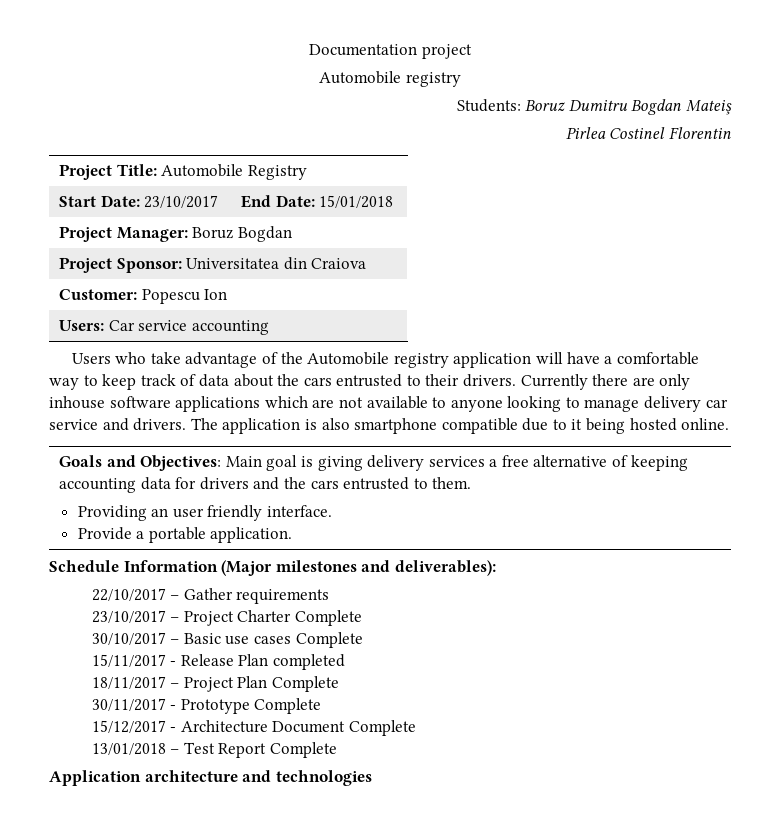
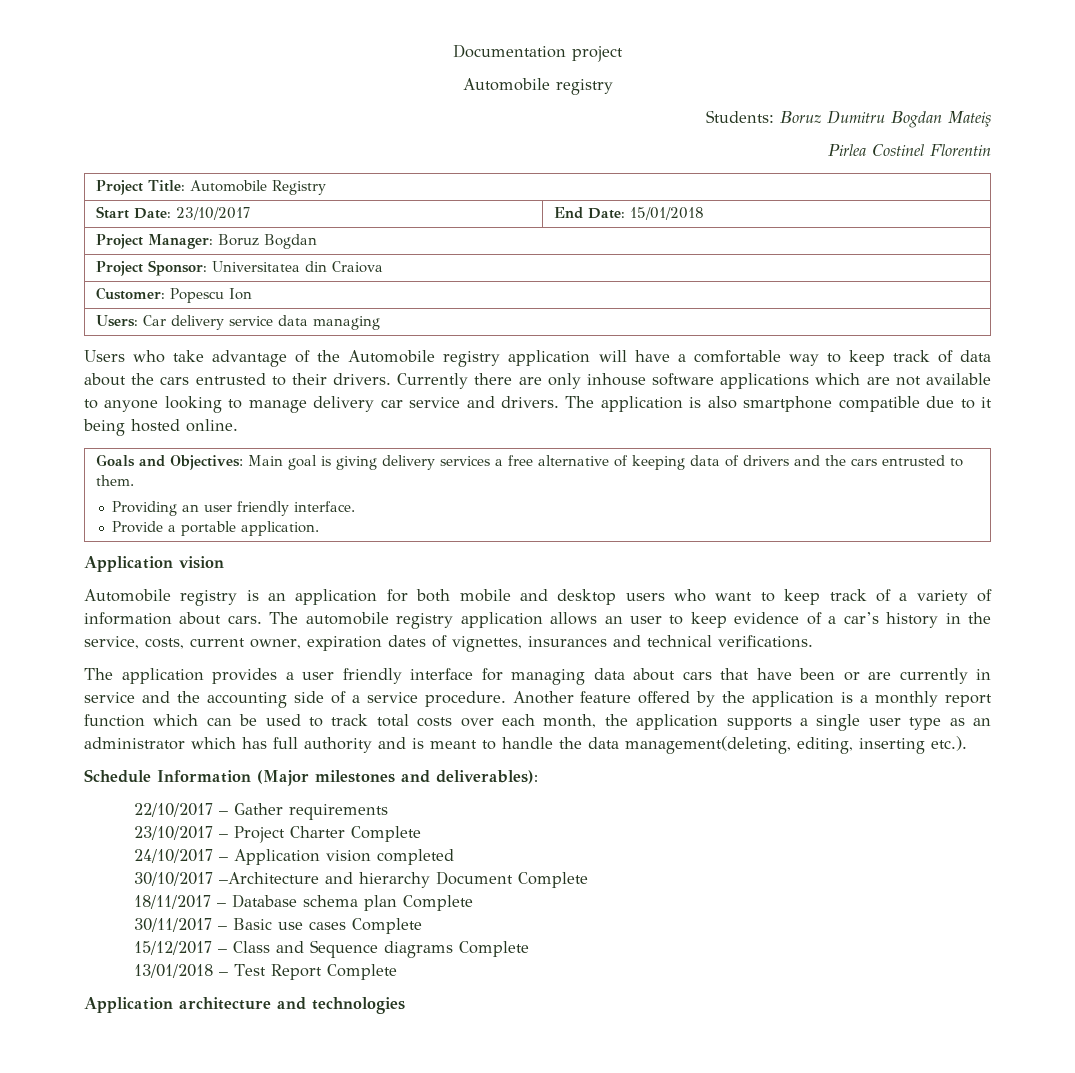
[138,320,269,335] service accounting -> [170,315,380,330] delivery service data managing
[58,477,197,493] accounting data for -> [689,455,739,467] data of
(293, 535) none -> [84,556,224,572] [84,589,992,606] [84,612,992,629] [84,635,813,652] [84,668,991,685] [84,691,993,708] [84,714,991,731] [84,736,967,754] // Application vision // Automobile registry is an application for both mobile and desktop users who want to keep track of a variety of information about cars. The automobile registry application allows an user to keep evidence of a car’s history in the service, costs, current owner, expiration dates of vignettes, insurances and technical verifications. // The application provides a user friendly interface for managing data about cars that have been or are currently in service and the accounting side of a service procedure. Another feature offered by the application is a monthly report function which can be used to track total costs over each month, the application supports a single user type as an administrator which has full authority and is meant to handle the data management(deleting, editing, inserting etc.).
[91,632,166,645] 30/10/2017 -> [133,849,454,865] [133,871,588,888] [133,894,473,911] [133,918,212,932] 24/10/2017 – Application vision completed // 30/10/2017 –Architecture and hierarchy Document Complete // 18/11/2017 – Database schema plan Complete // 30/11/2017
[91,654,345,670] [91,676,339,692] [91,698,322,714] [91,720,346,733] 15/11/2017 - Release Plan completed // 18/11/2017 – Project Plan Complete // 30/11/2017 - Prototype Complete // 15/12/2017 - Architecture Document -> [133,940,453,958] 15/12/2017 – Class and Sequence diagrams

